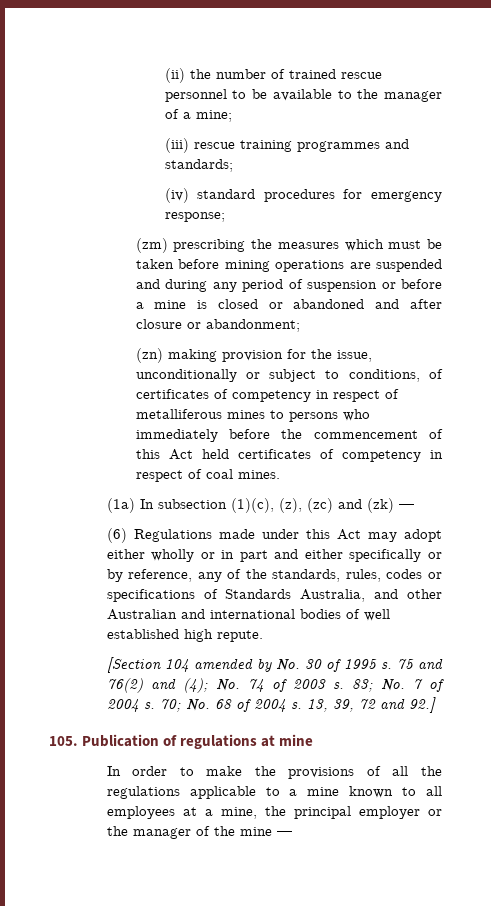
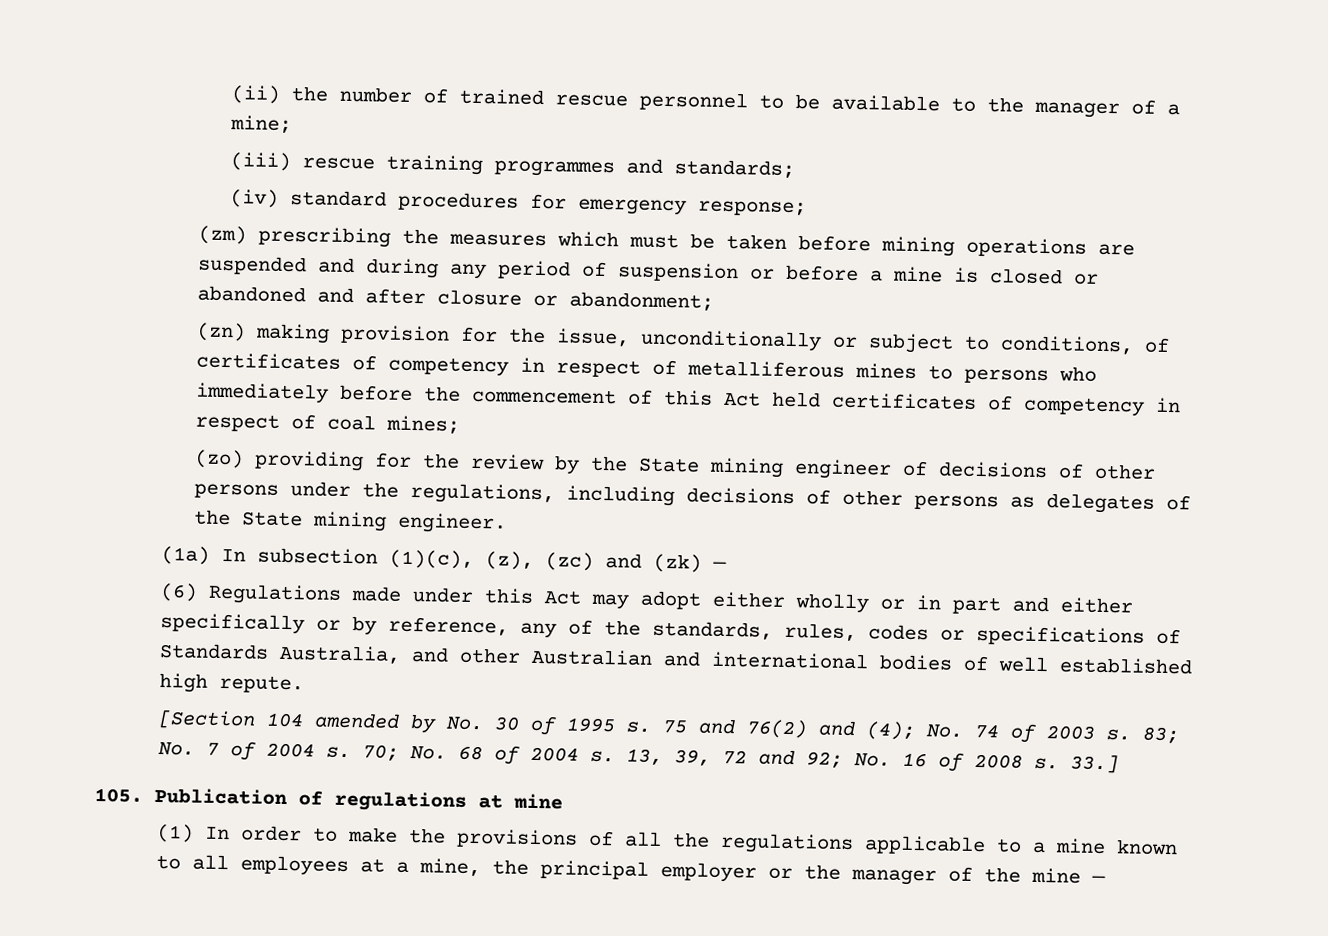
[237,470,280,479] mines. -> [385,415,460,434] [193,449,1156,480] [193,481,1191,514] [193,509,507,534] mines; // (zo) providing for the review by the State mining engineer of decisions of other persons under the regulations, including decisions of other persons as delegates of the State mining engineer.
[408,697,436,713] 92.] -> [806,751,1120,774] 92; No. 16 of 2008 s. 33.]
(314, 740) none -> [156,823,195,843] (1)

